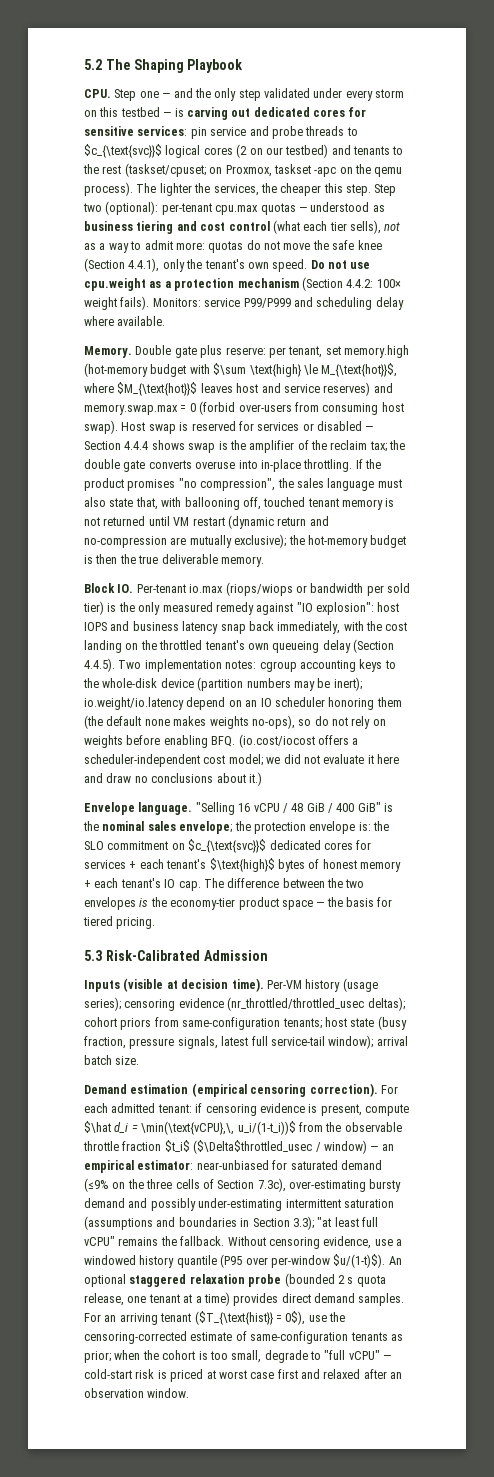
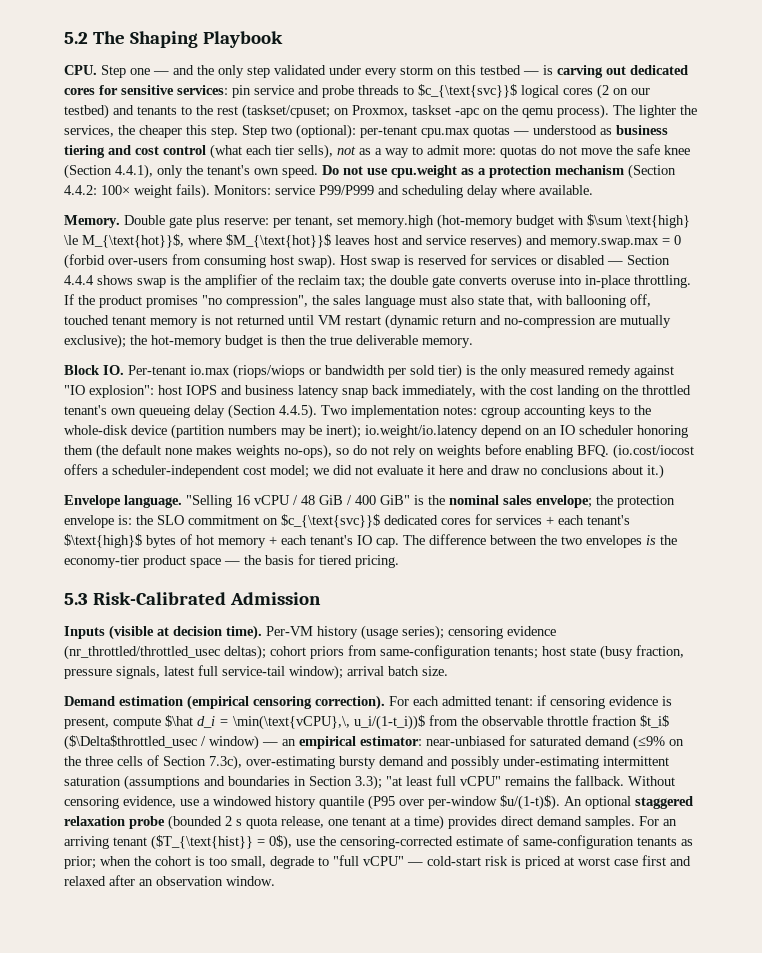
[322,859,357,869] honest -> [196,535,214,545] hot

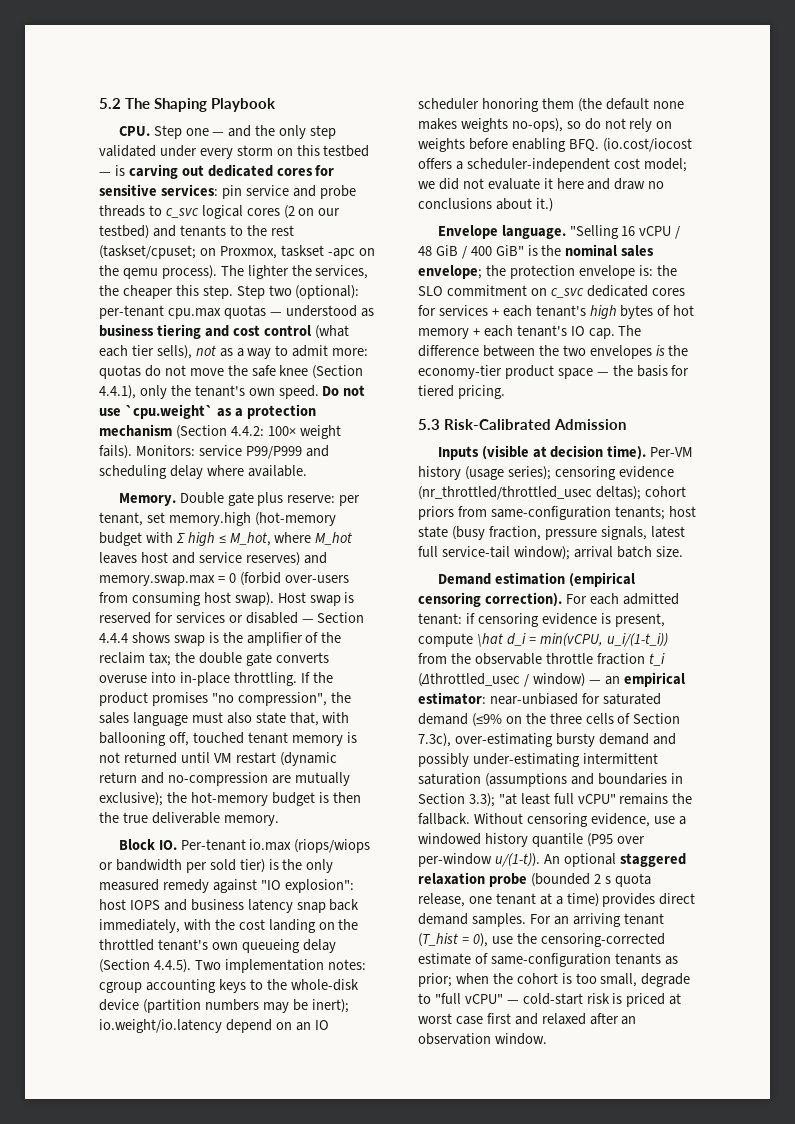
[418,84,517,98] $c_{\text{svc}}$ -> [165,208,199,218] c_svc
[391,165,457,178] cpu.weight -> [124,404,213,419] `cpu.weight`
[587,214,690,228] [64,234,331,248] $\sum \text{high} \le M_{\text{hot}}$, where $M_{\text{hot}}$ -> [175,532,353,546] Σ high ≤ M_hot, where M_hot
[281,514,380,528] $c_{\text{svc}}$ -> [550,288,584,298] c_svc
[64,534,142,548] $\text{high}$ -> [589,305,617,319] high
[165,715,193,727] $\hat -> [476,633,503,647] \hat
[233,715,425,730] \min(\text{vCPU},\, u_i/(1-t_i))$ -> [539,633,668,647] min(vCPU, u_i/(1-t_i))
[640,715,669,728] [64,735,197,750] $t_i$ ($\Delta$throttled_usec -> [648,653,665,666] [418,673,520,687] t_i (Δthrottled_usec
[500,795,560,810] $u/(1-t)$). -> [494,853,540,867] u/(1-t)).
[151,835,292,850] ($T_{\text{hist}} = 0$), -> [418,933,488,947] (T_hist = 0),

